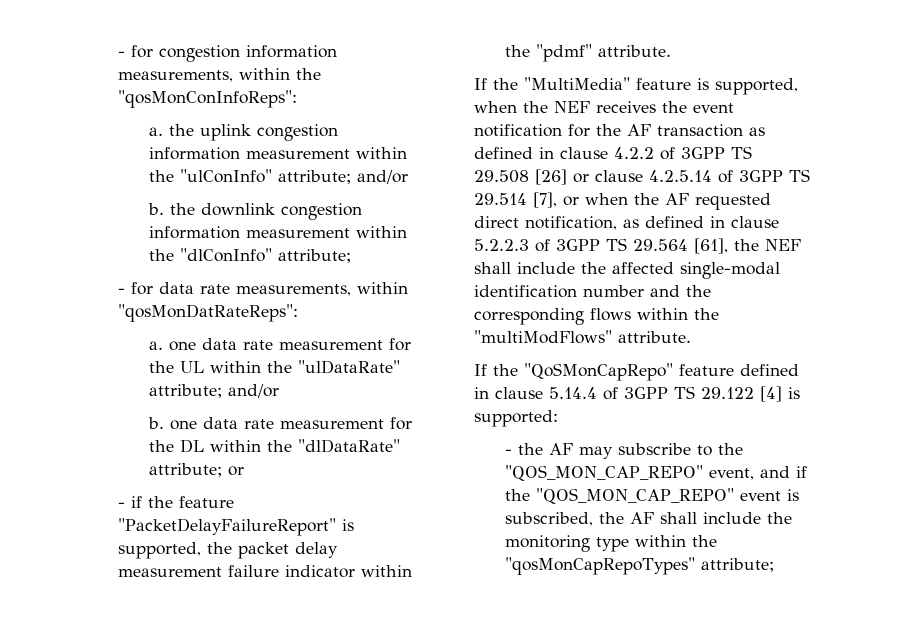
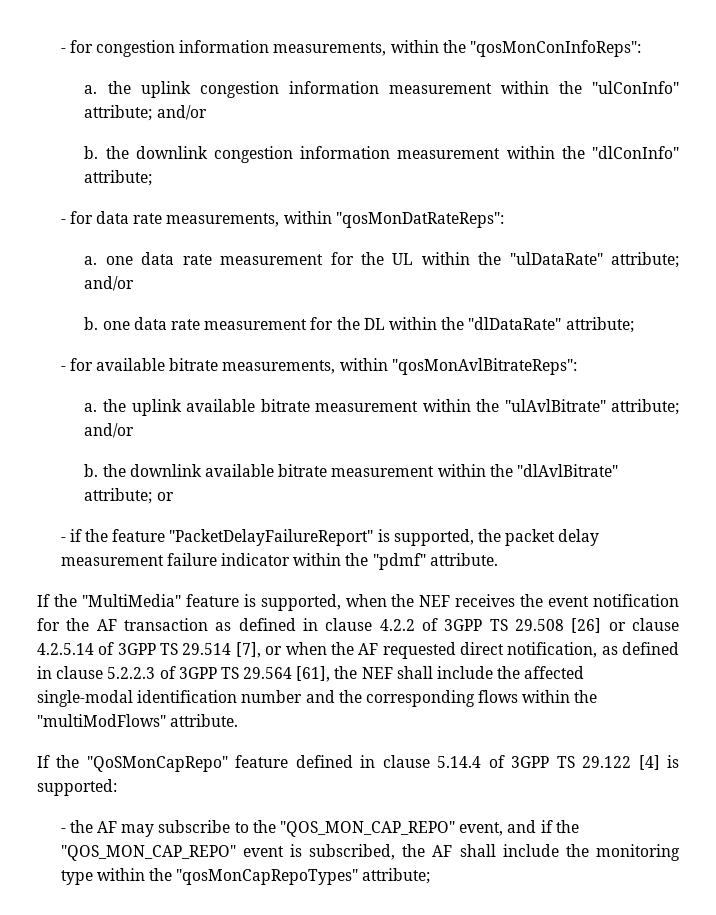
(223, 470) none -> [60,358,577,375] [84,399,680,416] [84,423,135,438] [84,464,618,477] [84,488,153,504] // - for available bitrate measurements, within "qosMonAvlBitrateReps": // a. the uplink available bitrate measurement within the "ulAvlBitrate" attribute; and/or // b. the downlink available bitrate measurement within the "dlAvlBitrate" attribute;

